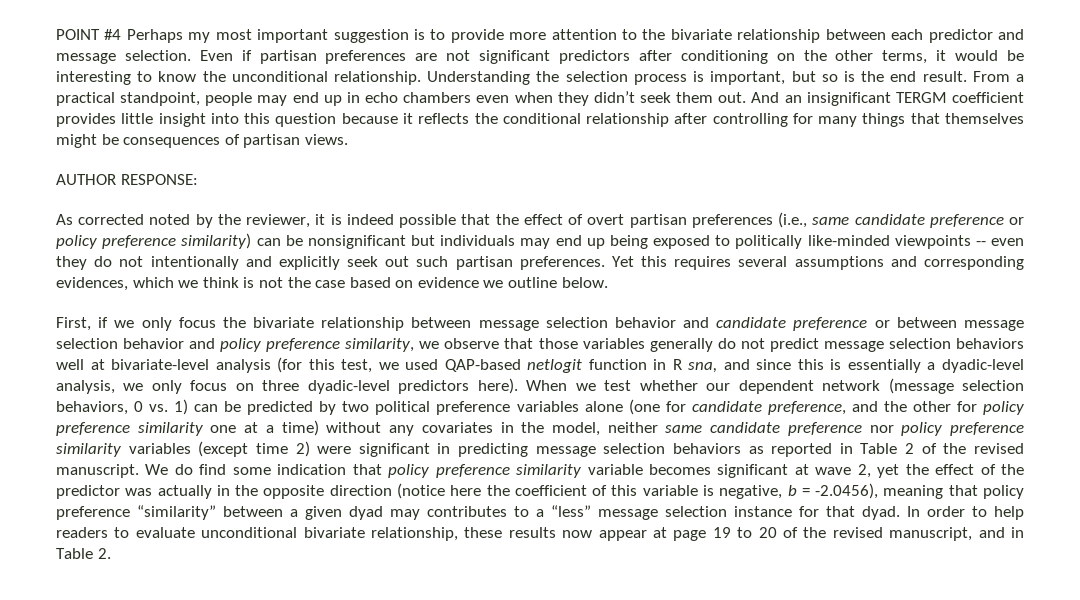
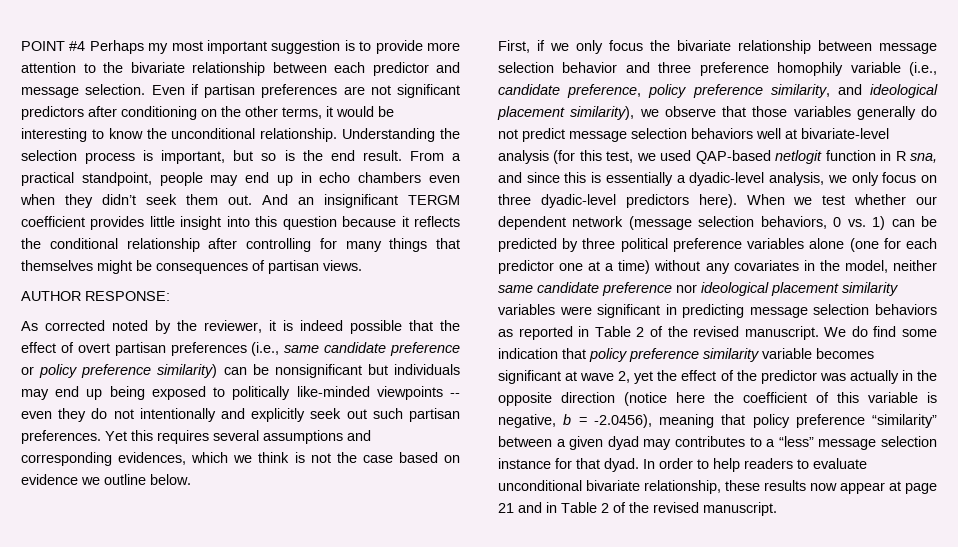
[716,317,1024,331] [56,338,415,352] candidate preference or between message selection behavior and policy preference similarity, -> [658,62,937,76] [498,84,938,98] [497,106,635,120] three preference homophily variable (i.e., candidate preference, policy preference similarity, and ideological placement similarity),
[342,401,370,412] two -> [582,238,616,249] three
[691,401,1024,415] [56,422,203,436] candidate preference, and the other for policy preference similarity -> [906,238,937,249] [498,260,554,274] each predictor
[901,422,1024,436] [56,441,310,457] policy preference similarity variables (except time 2) -> [701,282,898,296] [498,304,555,315] ideological placement similarity variables
[712,527,1024,541] [56,548,111,559] 19 to 20 of the revised manuscript, and in Table 2. -> [498,502,777,516] 21 and in Table 2 of the revised manuscript.

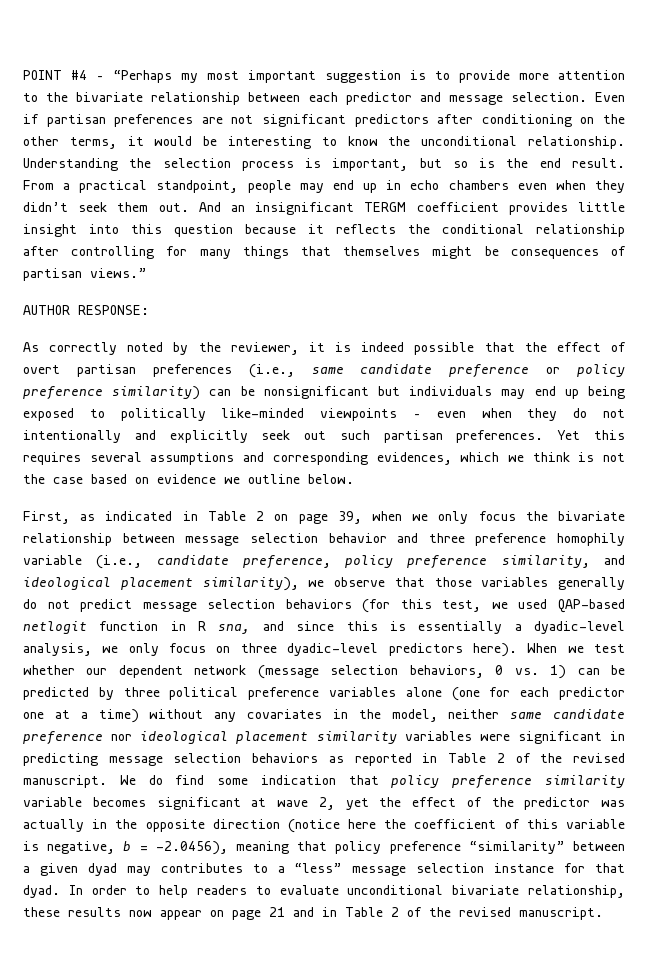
[89,40,144,54] Perhaps -> [96,70,172,83] – “Perhaps
[323,260,362,271] views. -> [90,268,147,278] views.”
[45,320,105,331] corrected -> [49,342,118,355] correctly
[450,393,461,397] [21,411,52,419] -- even -> [413,408,512,418] – even when
[537,40,545,51] if -> [80,511,402,524] as indicated in Table 2 on page 39, when
[756,128,889,139] [498,150,549,164] well at bivariate-level analysis -> (352, 604) none
[889,481,901,491] at -> [210,910,224,917] on

